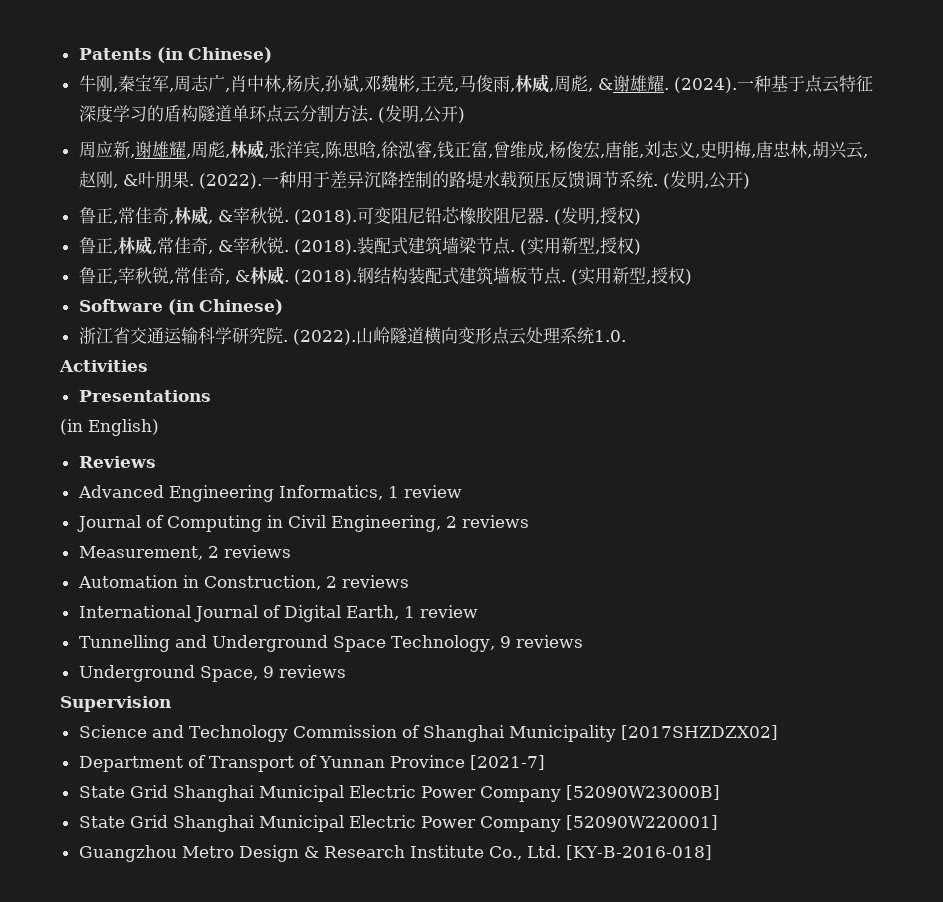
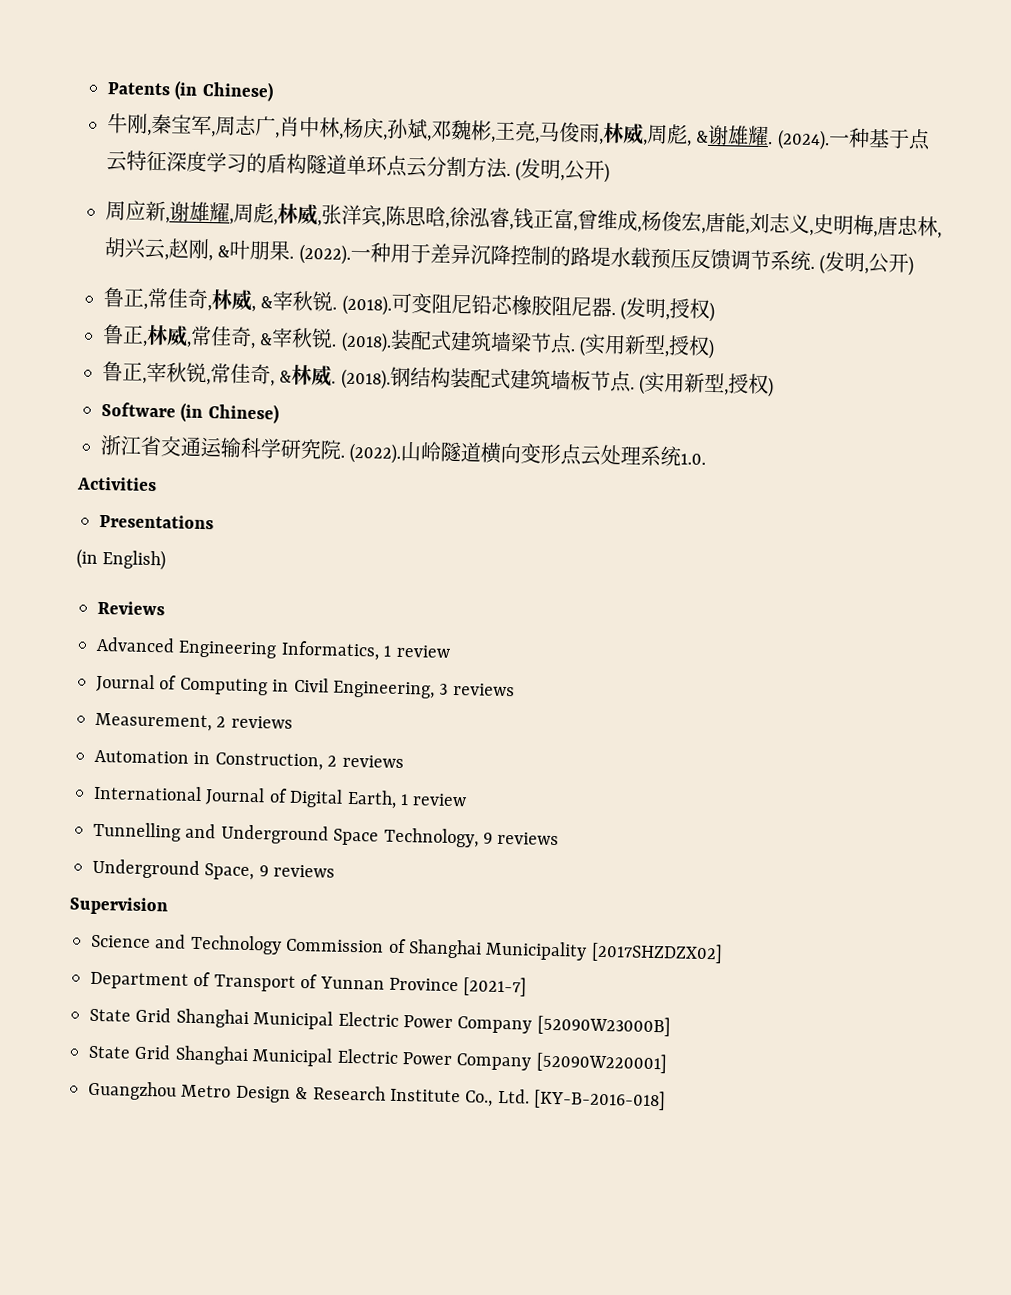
[445,516,457,528] 2 -> [439,683,449,695] 3

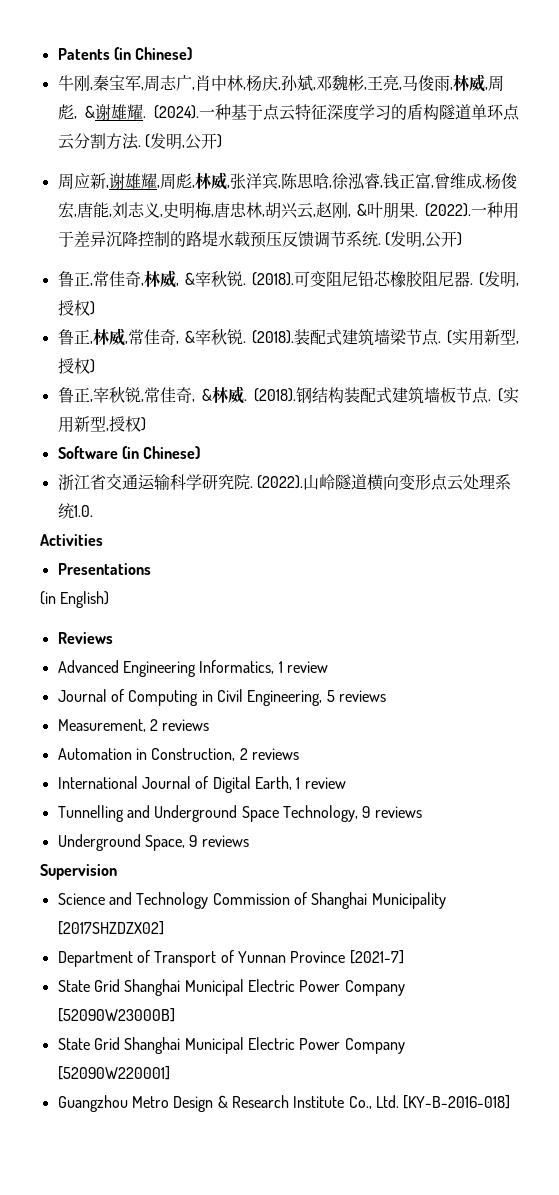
[439,683,449,695] 3 -> [326,690,335,702] 5

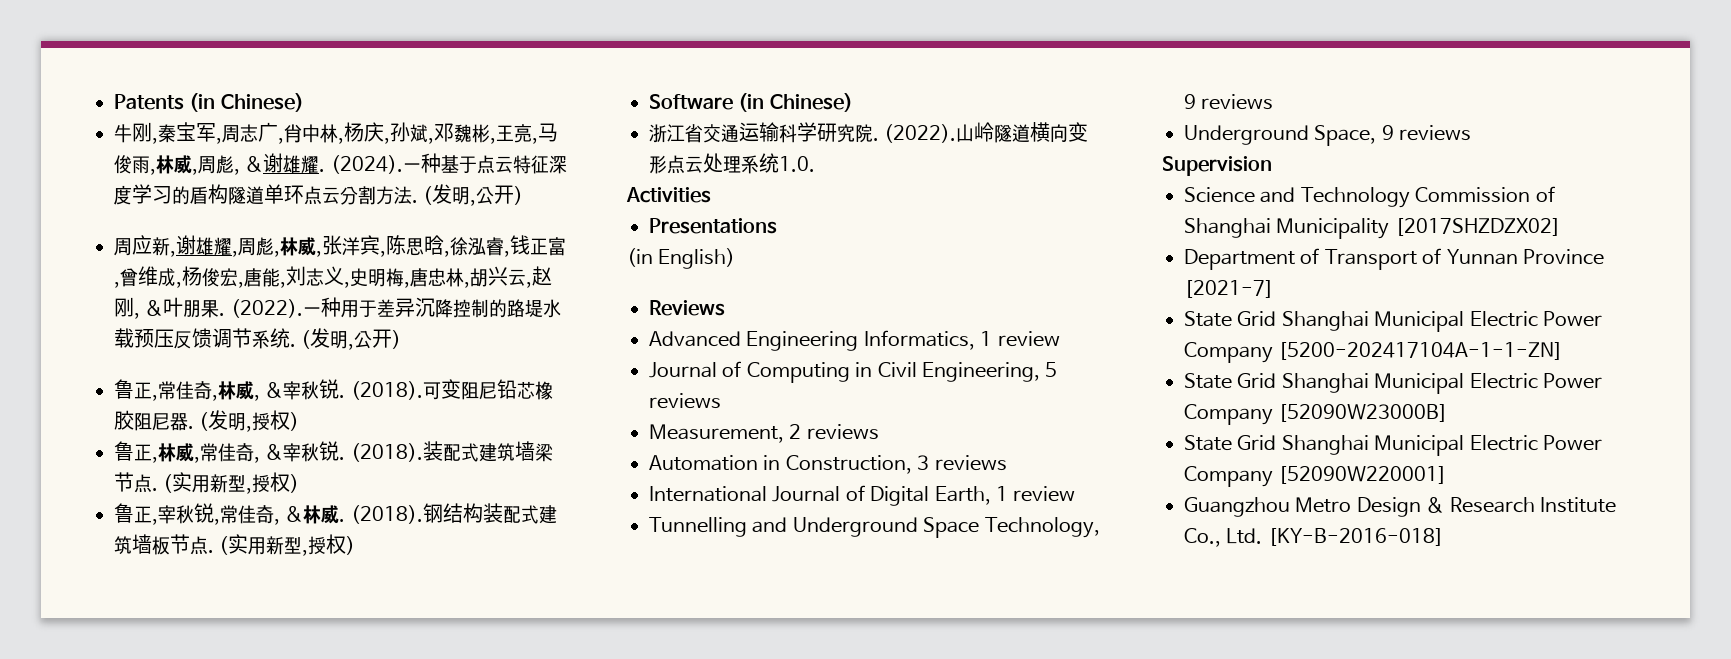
[239,748,248,760] 2 -> [917,455,930,470] 3
(404, 957) none -> [1184,311,1602,332] [1184,342,1564,363] // State Grid Shanghai Municipal Electric Power Company [5200-202417104A-1-1-ZN]

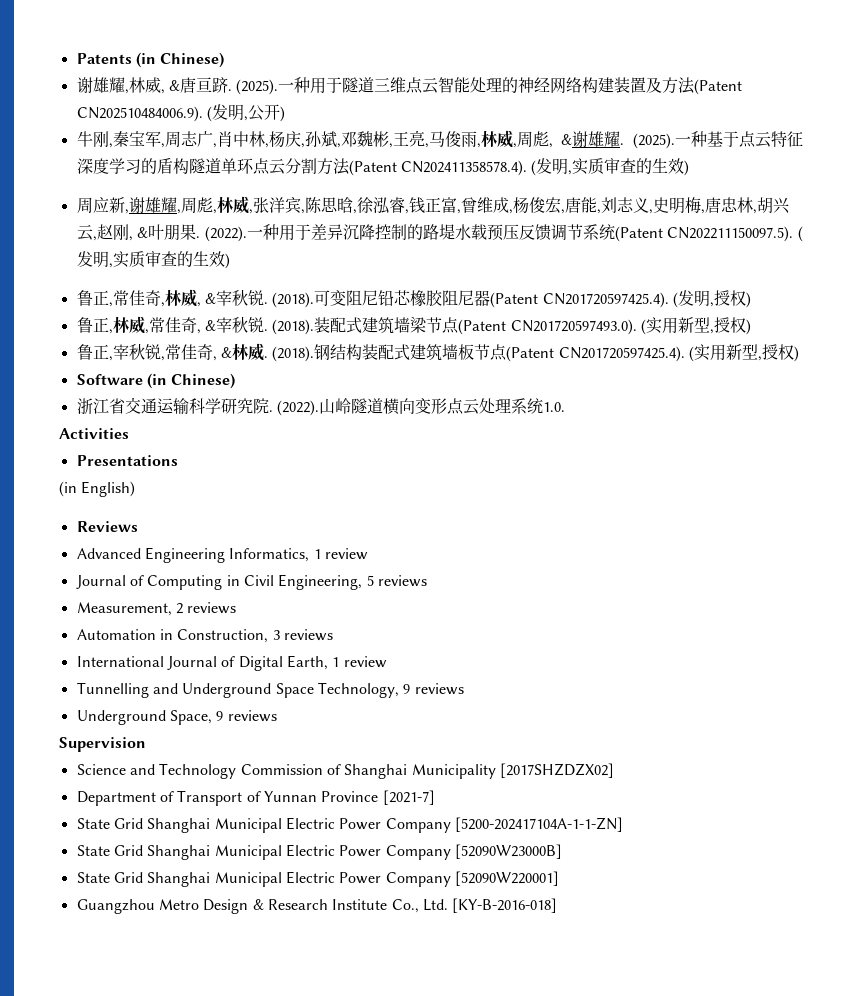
(304, 102) none -> [76,77,743,95] [76,104,285,122] // 谢雄耀,林威, &唐亘跻. (2025).一种用于隧道三维点云智能处理的神经网络构建装置及方法(Patent CN202510484006.9). (发明,公开)
[330,155,403,174] (2024). -> [633,133,675,149] (2025).
[412,184,515,206] . (发明,公开 -> [348,157,685,176] (Patent CN202411358578.4). (发明,实质审查的生效
[290,328,393,350] . (发明,公开 -> [614,226,803,242] [76,250,225,268] (Patent CN202211150097.5). (发明,实质审查的生效
[188,426,194,429] . -> [490,292,669,308] (Patent CN201720597425.4).
[152,488,158,491] . -> [458,319,637,335] (Patent CN201720597493.0).
[208,550,214,553] . -> [506,346,685,362] (Patent CN201720597425.4).

